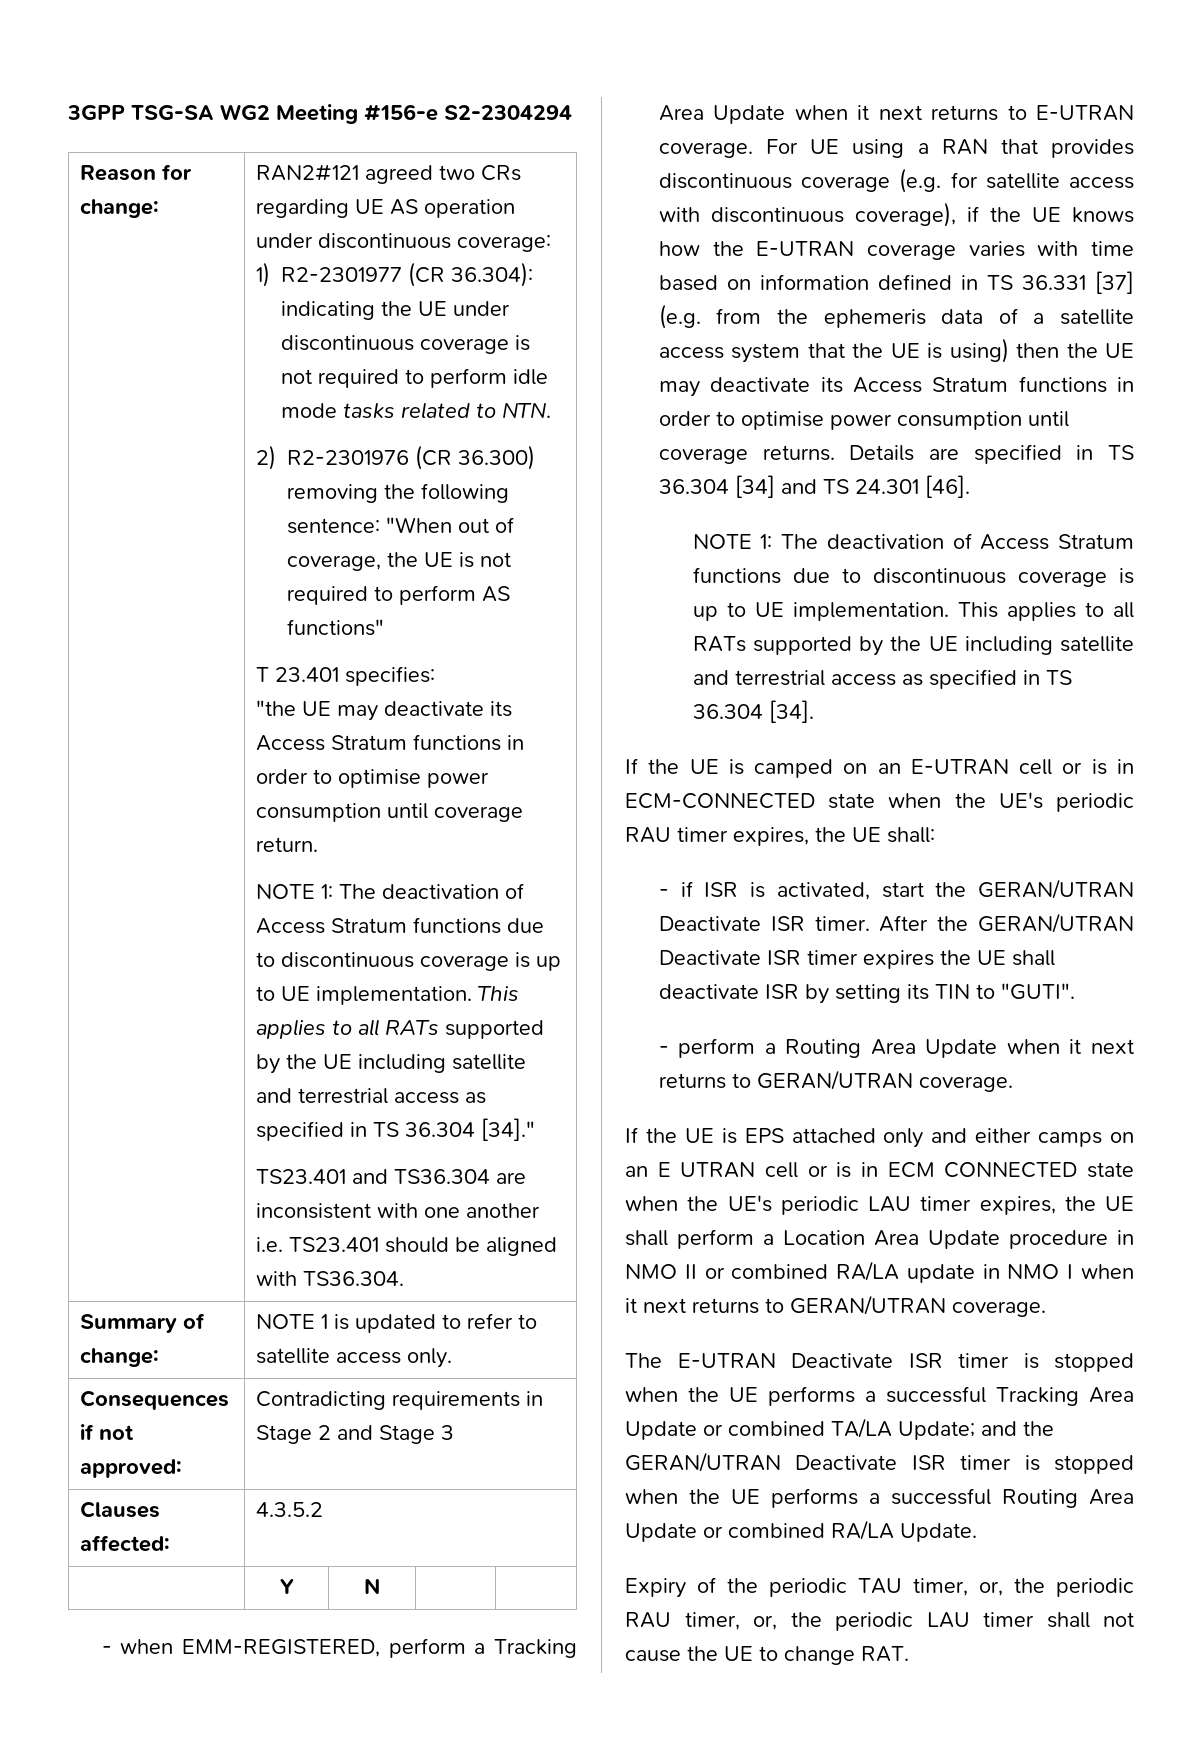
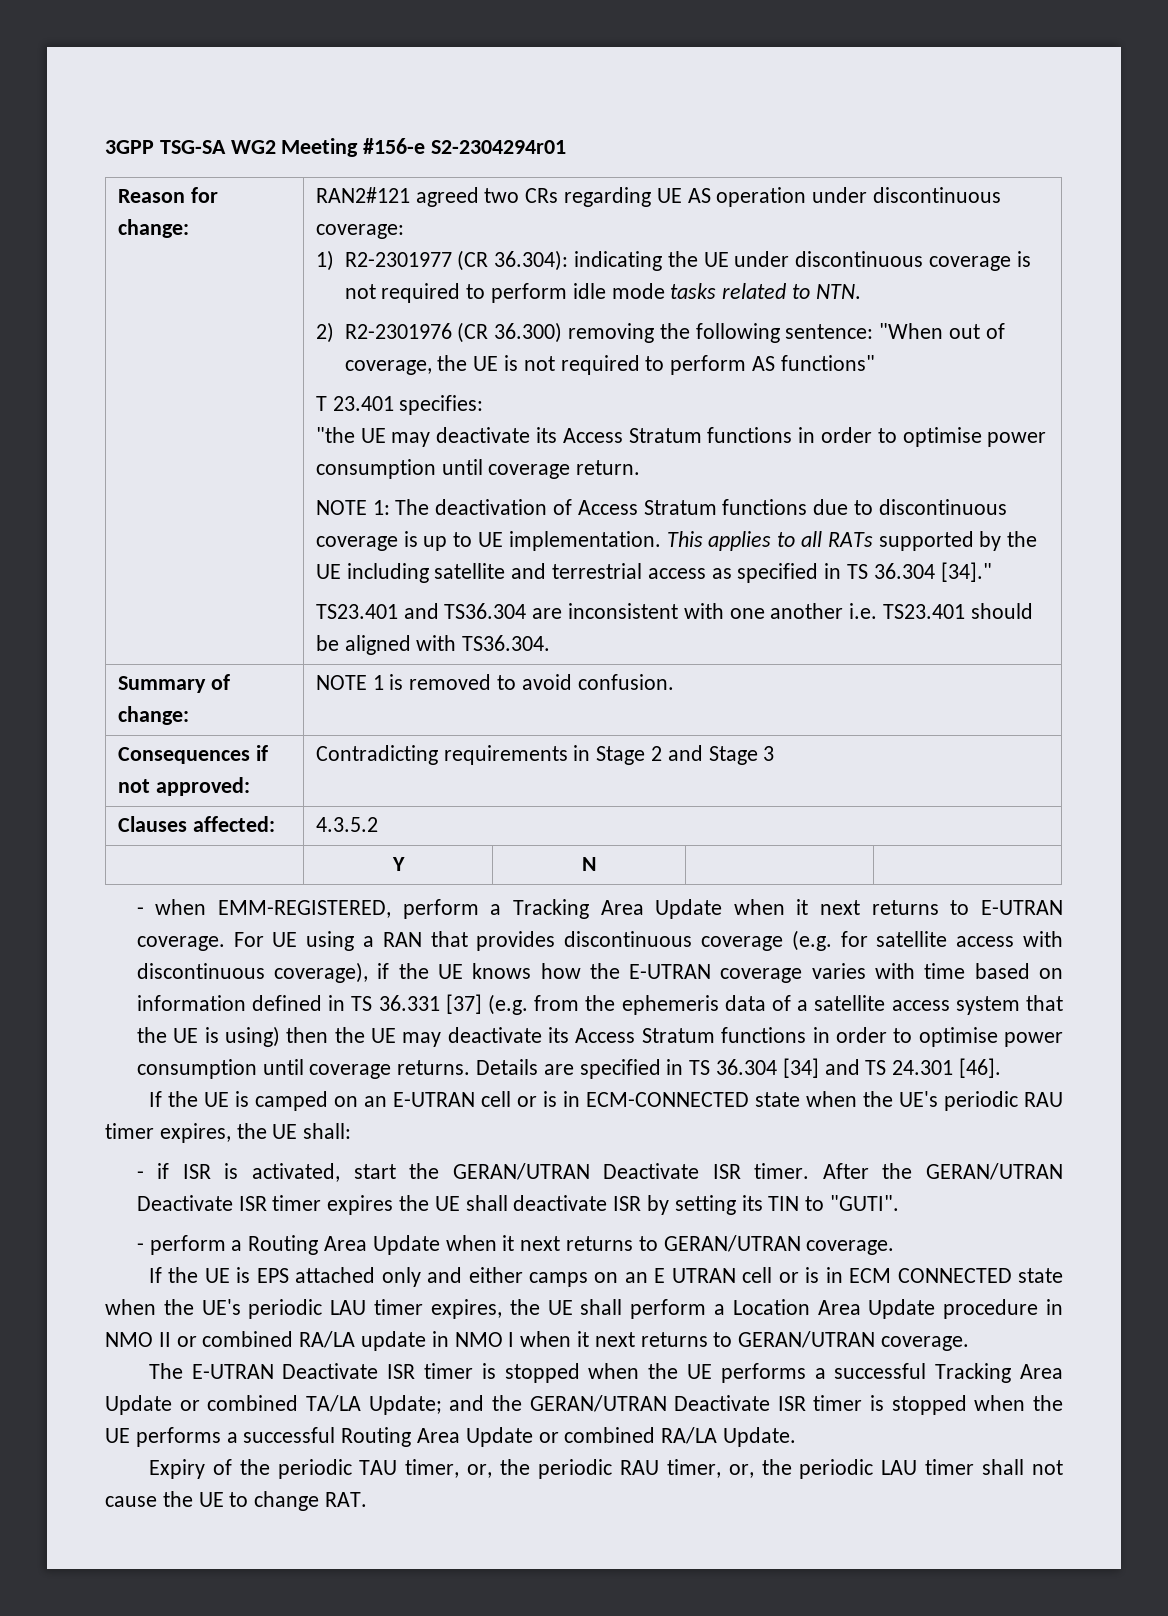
[444,105,572,120] S2-2304294 -> [431,140,567,154] S2-2304294r01
[354,1313,537,1333] [255,1348,452,1368] updated to refer to satellite access only. -> [409,674,674,690] removed to avoid confusion.
[692,533,1134,550] [692,567,1134,587] [692,602,1134,621] [692,636,1134,656] [692,669,1072,689] [692,700,814,723] // NOTE 1: The deactivation of Access Stratum functions due to discontinuous coverage is up to UE implementation. This applies to all RATs supported by the UE including satellite and terrestrial access as specified in TS 36.304 [34]. -> (1002, 1068) none

